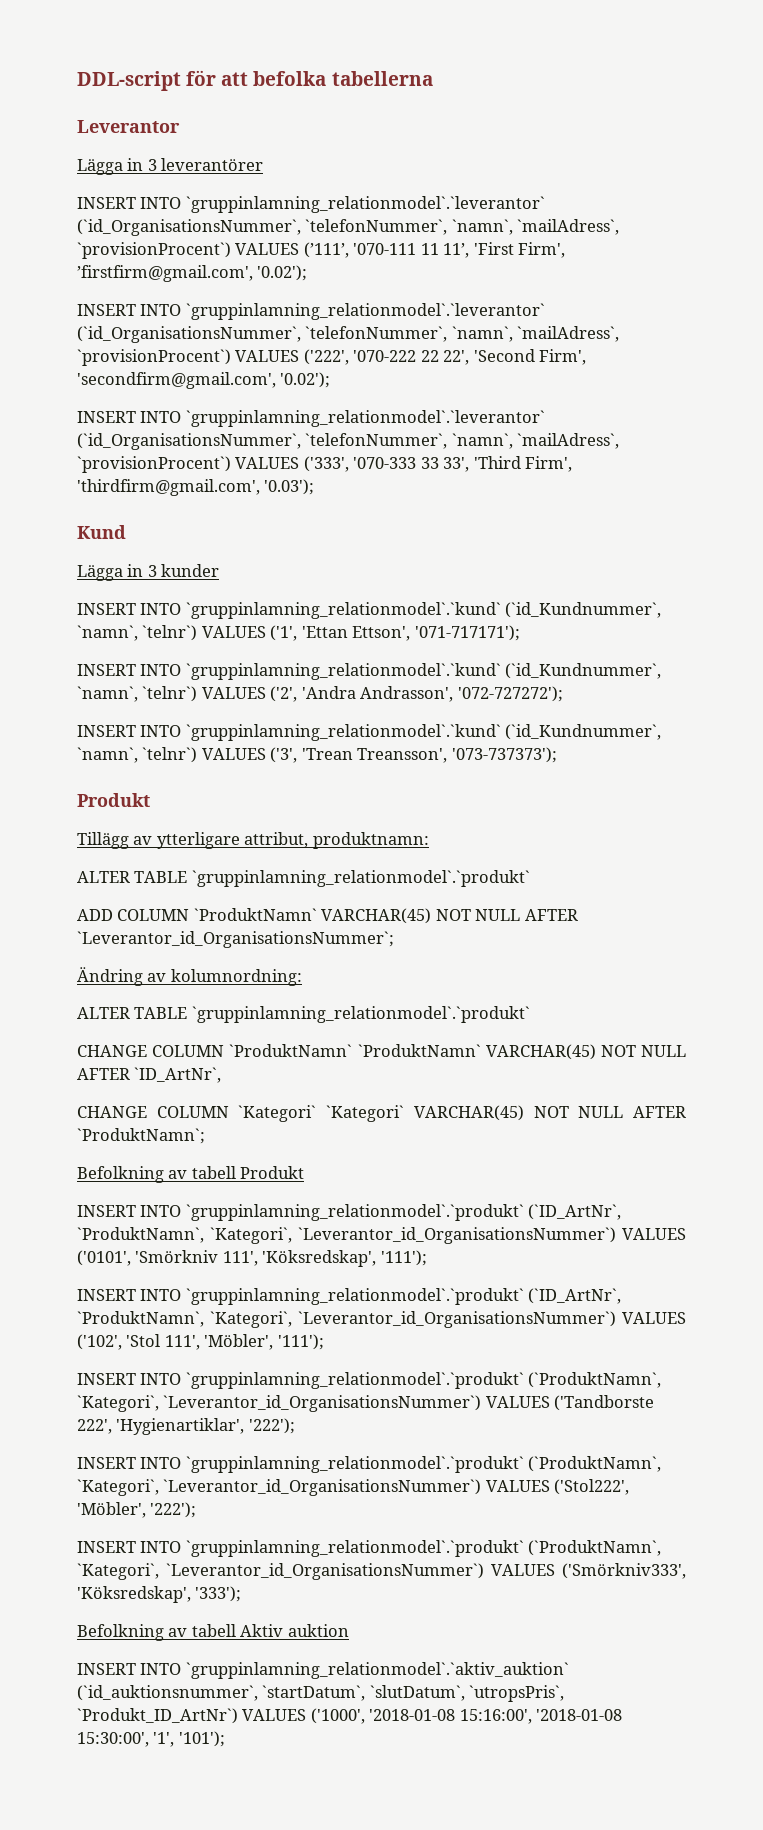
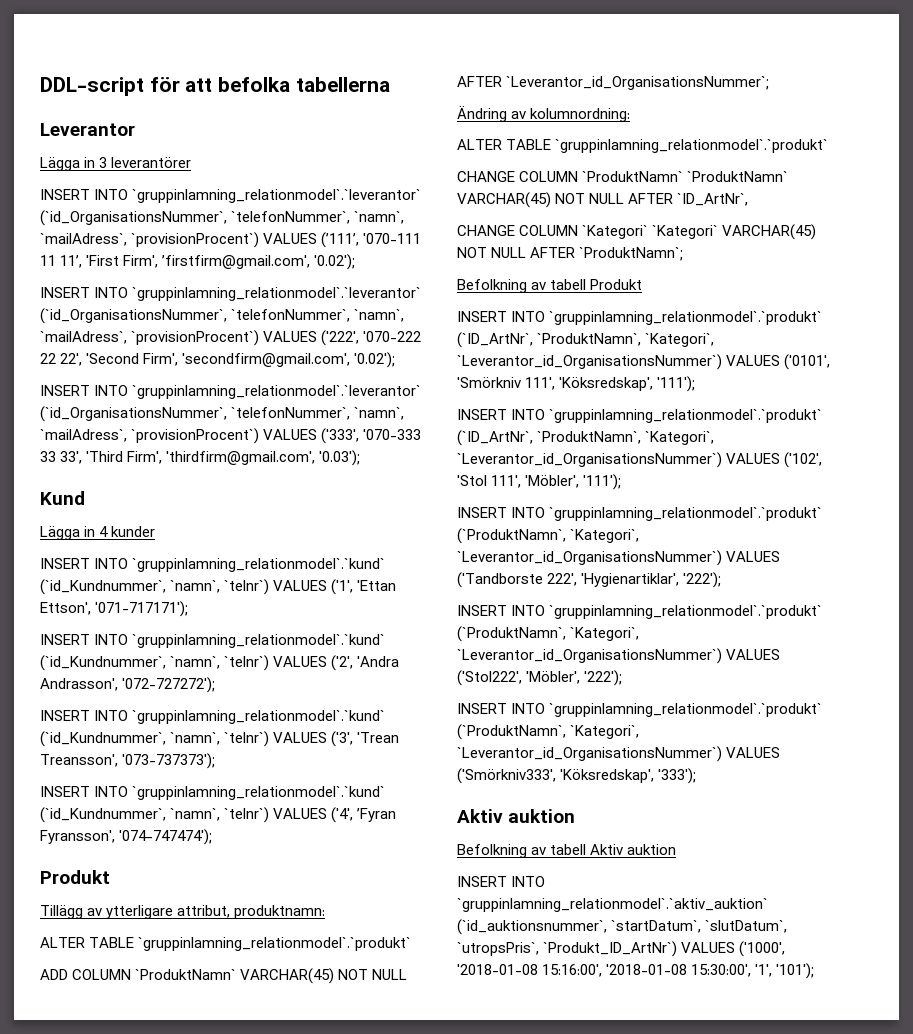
[147,565,157,577] 3 -> [99,526,109,537] 4
(557, 755) none -> [40,786,386,800] [40,807,397,823] [40,829,213,845] // INSERT INTO `gruppinlamning_relationmodel`.`kund` (`id_Kundnummer`, `namn`, `telnr`) VALUES ('4', ’Fyran Fyransson', '074-747474');
(242, 1594) none -> [457,809,576,823] // Aktiv auktion

